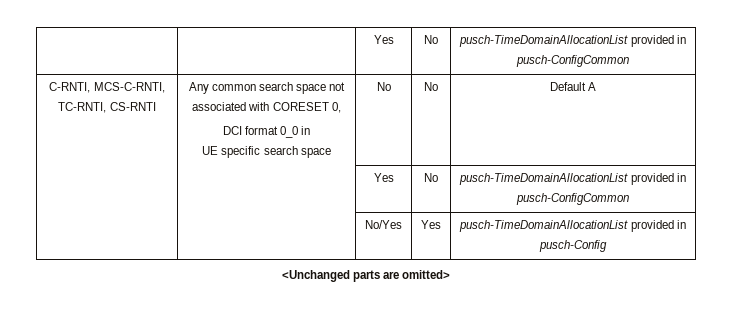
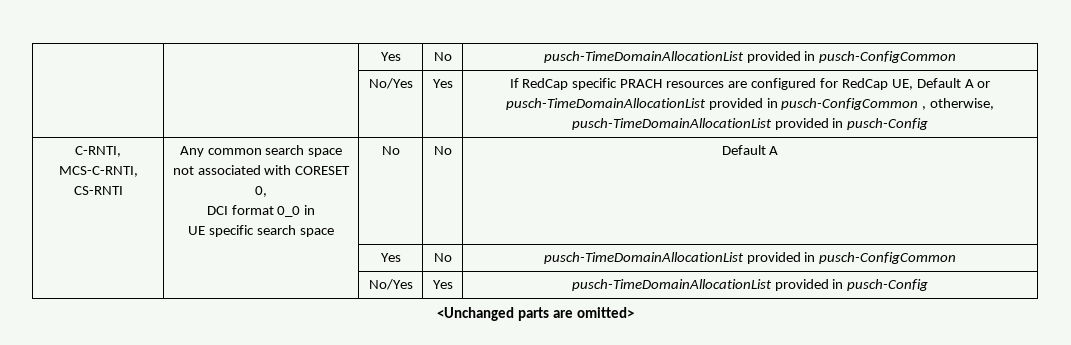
[373,35,394,44] [424,35,438,44] [459,35,686,47] [516,55,629,67] | | Yes | No | pusch-TimeDomainAllocationList provided in pusch-ConfigCommon -> [380,52,401,61] [433,52,452,61] [543,51,957,63] [368,78,413,89] [432,79,453,88] [509,78,991,90] [505,98,995,110] [571,118,929,130] | | Yes | No | pusch-TimeDomainAllocationList provided in pusch-ConfigCommon // | | No/Yes | Yes | If RedCap specific PRACH resources are configured for RedCap UE, Default A or pusch-TimeDomainAllocationList provided in pusch-ConfigCommon , otherwise, pusch-TimeDomainAllocationList provided in pusch-Config
[58,102,107,113] TC-RNTI, -> (138, 171) none

